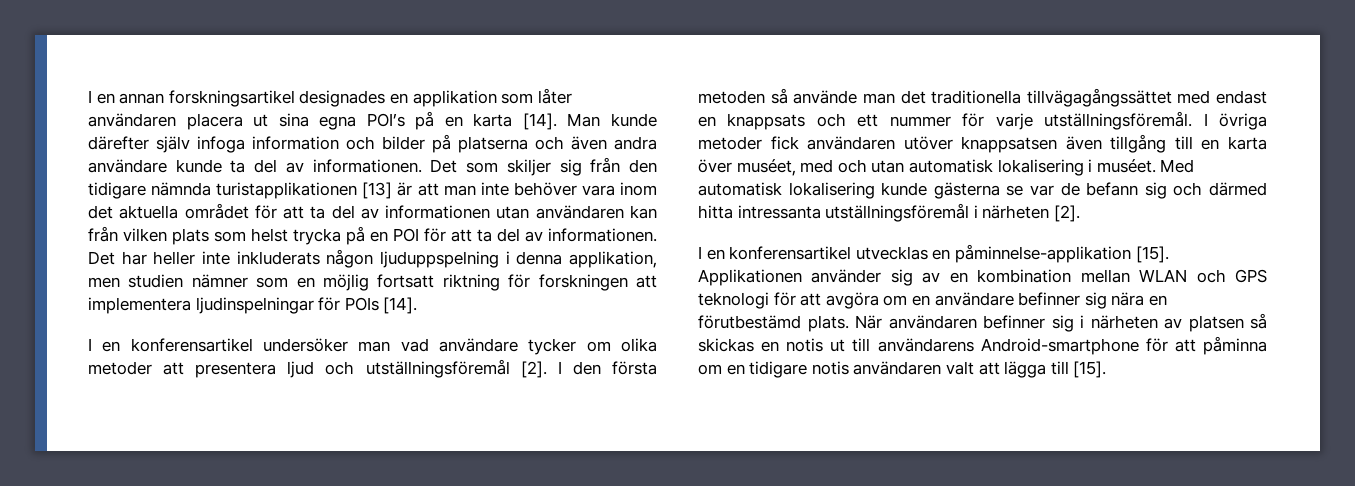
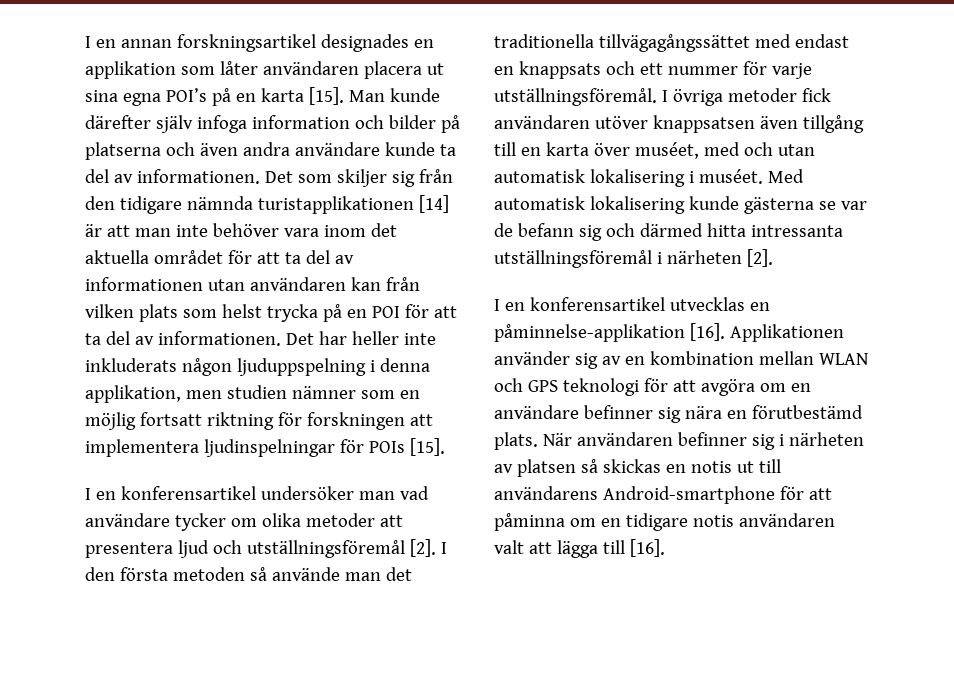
[522,113,557,130] [14]. -> [308,87,344,105] [15].
[362,182,393,199] [13] -> [418,195,449,213] [14]
[383,297,418,314] [14]. -> [409,438,445,456] [15].
[1135,246,1169,263] [15]. -> [689,323,725,341] [16].
[1073,361,1107,378] [15]. -> [629,539,665,557] [16].

